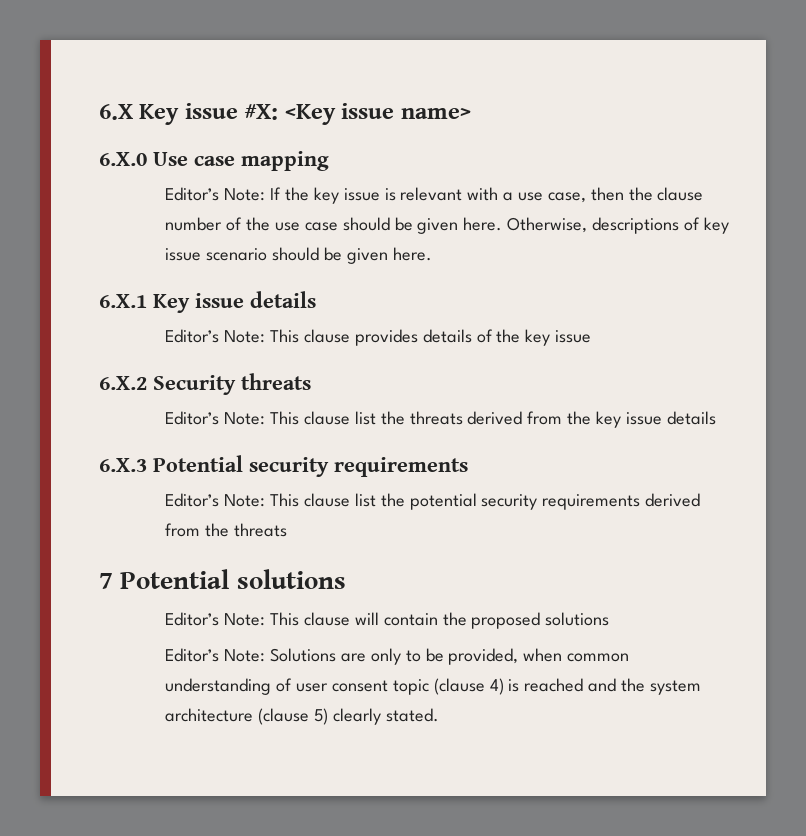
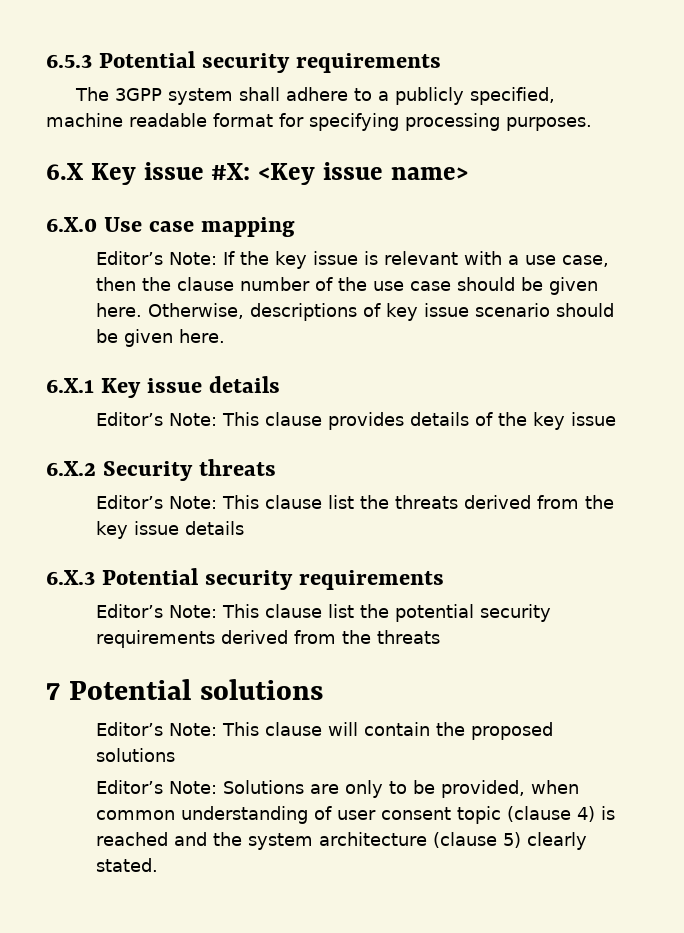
(99, 112) none -> [46,51,442,73] [75,87,556,105] [46,113,592,131] 6.5.3 Potential security requirements // The 3GPP system shall adhere to a publicly specified, machine readable format for specifying processing purposes. //

